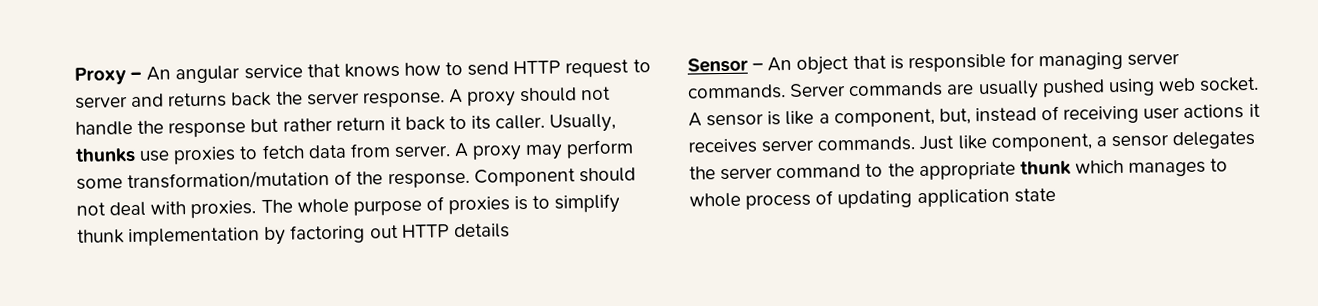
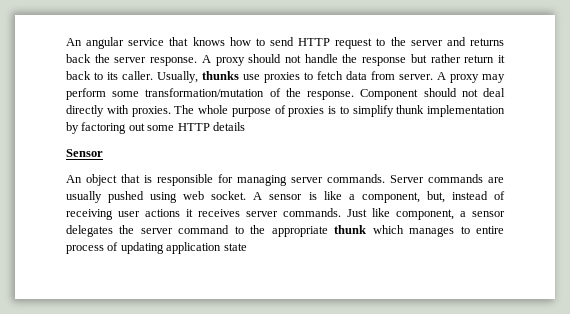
[74,67,143,85] Proxy – -> (66, 42) none
(651, 66) none -> [390,37,406,46] the
(147, 209) none -> [66,105,104,117] directly
(399, 231) none -> [147,125,175,131] some
[752,63,765,71] – -> (103, 153) //
[689,192,741,208] whole -> [475,226,504,234] entire

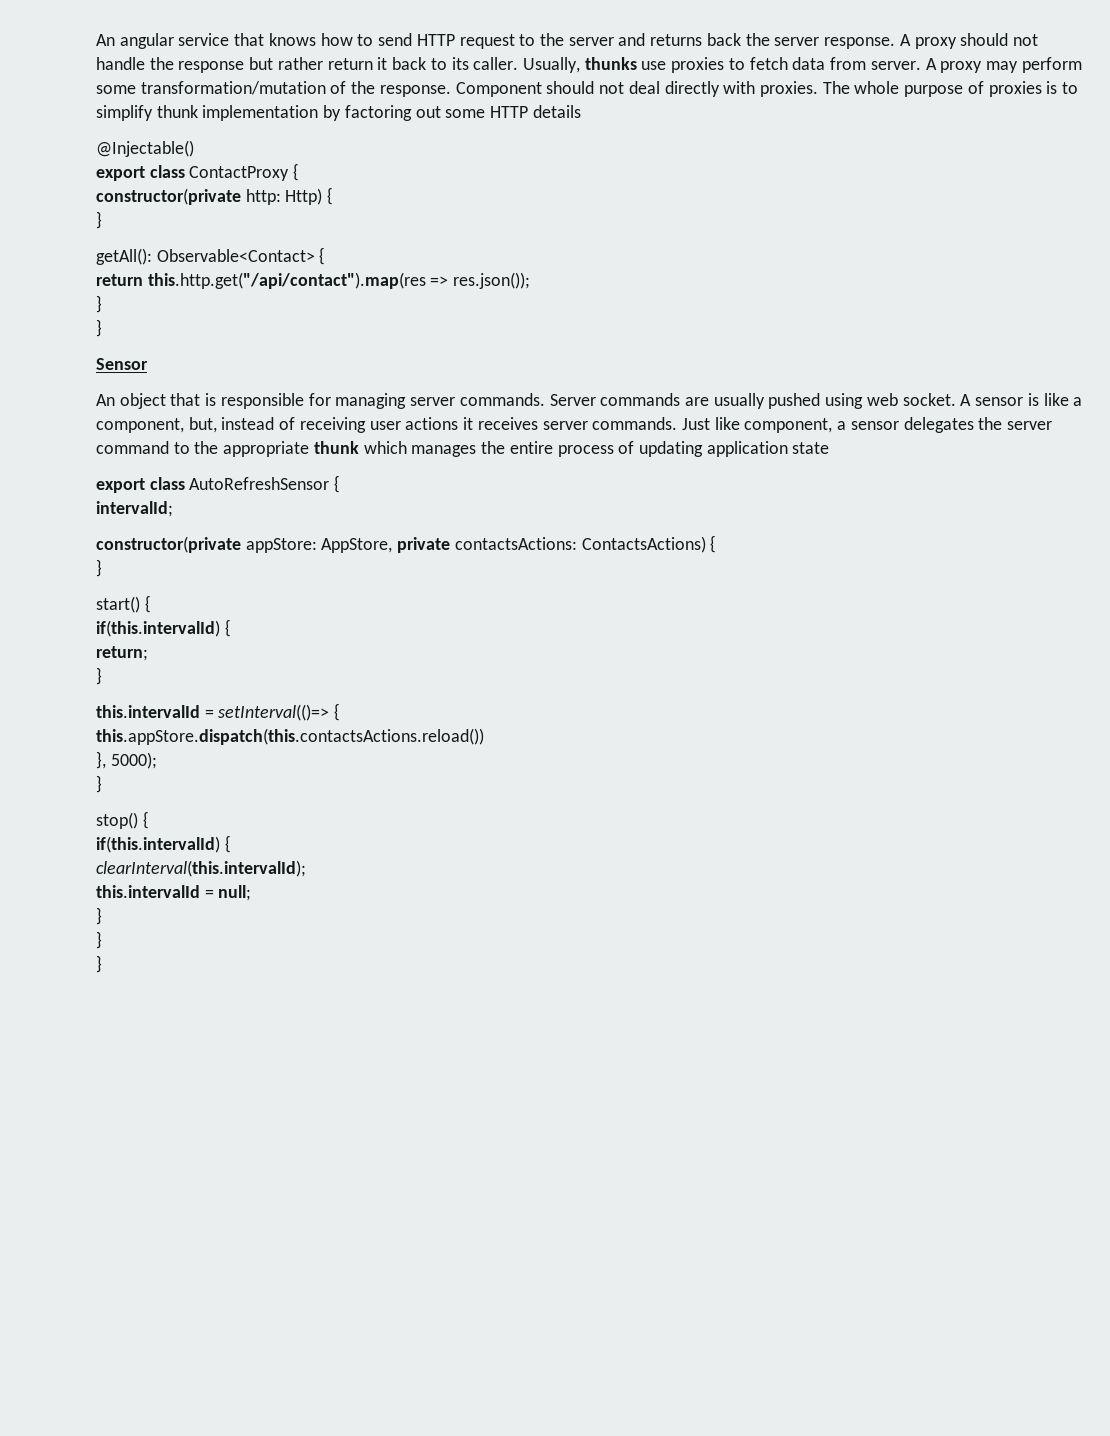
(245, 126) none -> [96,140,194,157] [96,163,300,181] [96,187,334,205] [96,211,102,229] [96,247,326,265] [96,272,531,289] [96,295,102,313] [96,319,102,337] // @Injectable() // export class ContactProxy { // constructor(private http: Http) { // } // getAll(): Observable<Contact> { // return this.http.get("/api/contact").map(res => res.json()); // } // }
[460,226,470,234] to -> [481,441,506,454] the
(247, 247) none -> [96,475,341,493] [96,501,173,517] [96,535,717,553] [96,559,102,577] [96,595,151,613] [96,619,231,637] [96,646,148,661] [96,667,102,685] [96,703,341,721] [96,728,484,745] [96,751,157,769] [96,775,102,793] [96,811,149,829] [96,835,231,853] [96,860,306,877] [96,885,252,901] [96,907,102,925] [96,931,102,949] [96,955,102,973] // export class AutoRefreshSensor { // intervalId; // constructor(private appStore: AppStore, private contactsActions: ContactsActions) { // } // start() { // if(this.intervalId) { // return; // } // this.intervalId = setInterval(()=> { // this.appStore.dispatch(this.contactsActions.reload()) // }, 5000); // } // stop() { // if(this.intervalId) { // clearInterval(this.intervalId); // this.intervalId = null; // } // } // }

